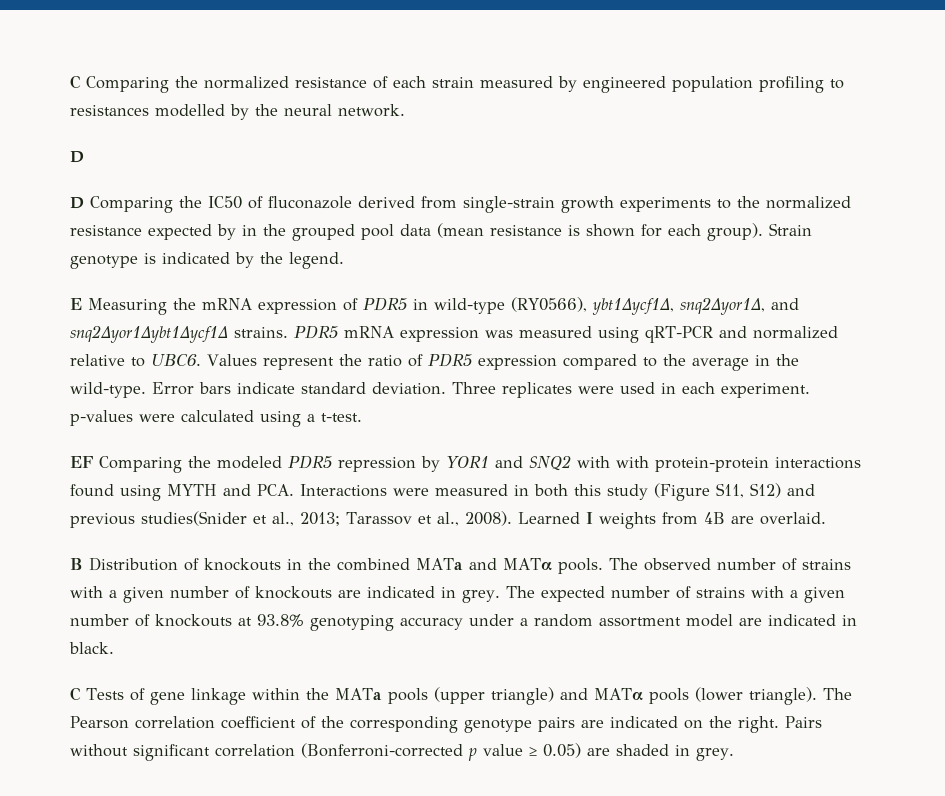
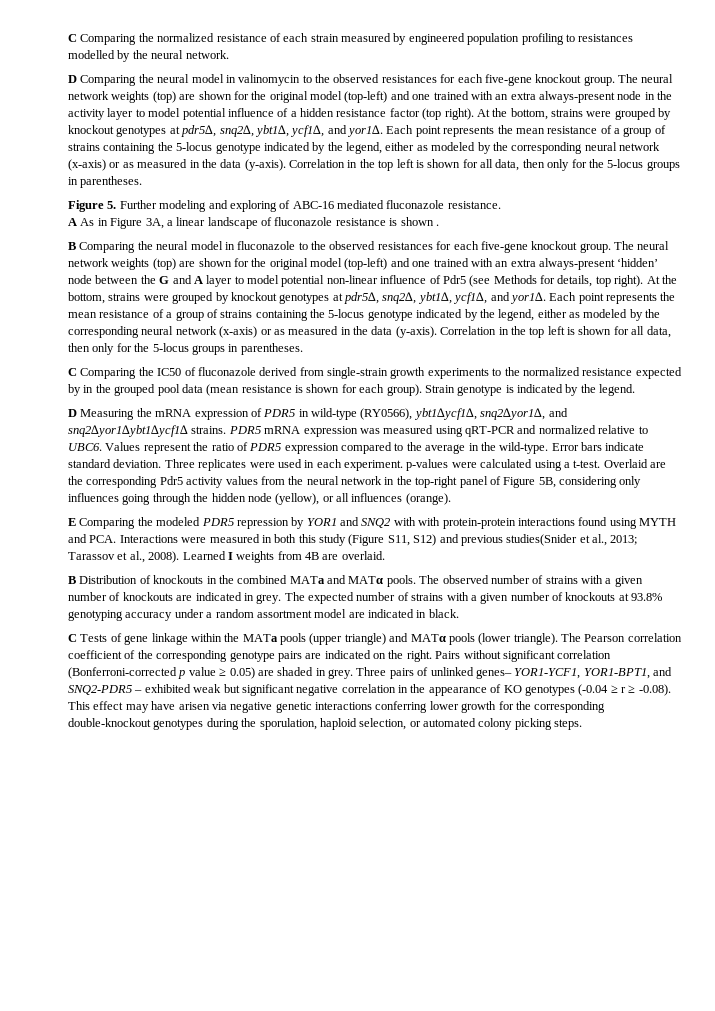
[70,197,84,209] // D -> [80,74,674,86] [68,91,673,103] [68,108,672,120] [68,125,666,137] [68,142,660,154] [68,159,680,171] [68,176,143,188] [68,200,501,212] [68,217,439,229] [68,241,670,253] [68,258,659,270] [68,275,677,287] [68,292,676,304] [68,309,661,321] [68,326,671,338] [68,343,303,355] [68,368,77,376] Comparing the neural model in valinomycin to the observed resistances for each five-gene knockout group. The neural network weights (top) are shown for the original model (top-left) and one trained with an extra always-present node in the activity layer to model potential influence of a hidden resistance factor (top right). At the bottom, strains were grouped by knockout genotypes at pdr5∆, snq2∆, ybt1∆, ycf1∆, and yor1∆. Each point represents the mean resistance of a group of strains containing the 5-locus genotype indicated by the legend, either as modeled by the corresponding neural network (x-axis) or as measured in the data (y-axis). Correlation in the top left is shown for all data, then only for the 5-locus groups in parentheses. // Figure 5. Further modeling and exploring of ABC-16 mediated fluconazole resistance. // A As in Figure 3A, a linear landscape of fluconazole resistance is shown . // B Comparing the neural model in fluconazole to the observed resistances for each five-gene knockout group. The neural network weights (top) are shown for the original model (top-left) and one trained with an extra always-present ‘hidden’ node between the G and A layer to model potential non-linear influence of Pdr5 (see Methods for details, top right). At the bottom, strains were grouped by knockout genotypes at pdr5∆, snq2∆, ybt1∆, ycf1∆, and yor1∆. Each point represents the mean resistance of a group of strains containing the 5-locus genotype indicated by the legend, either as modeled by the corresponding neural network (x-axis) or as measured in the data (y-axis). Correlation in the top left is shown for all data, then only for the 5-locus groups in parentheses. // C
[70,298,82,310] E -> [68,409,77,417] D
[70,456,93,468] // EF -> [603,459,666,468] [68,476,642,488] [68,493,451,505] [68,518,76,526] Overlaid are the corresponding Pdr5 activity values from the neural network in the top-right panel of Figure 5B, considering only influences going through the hidden node (yellow), or all influences (orange). // E
(734, 754) none -> [356,667,672,679] [68,684,671,696] [68,701,606,713] [68,718,583,730] Three pairs of unlinked genes– YOR1-YCF1, YOR1-BPT1, and SNQ2-PDR5 – exhibited weak but significant negative correlation in the appearance of KO genotypes (-0.04 ≥ r ≥ -0.08). This effect may have arisen via negative genetic interactions conferring lower growth for the corresponding double-knockout genotypes during the sporulation, haploid selection, or automated colony picking steps.

